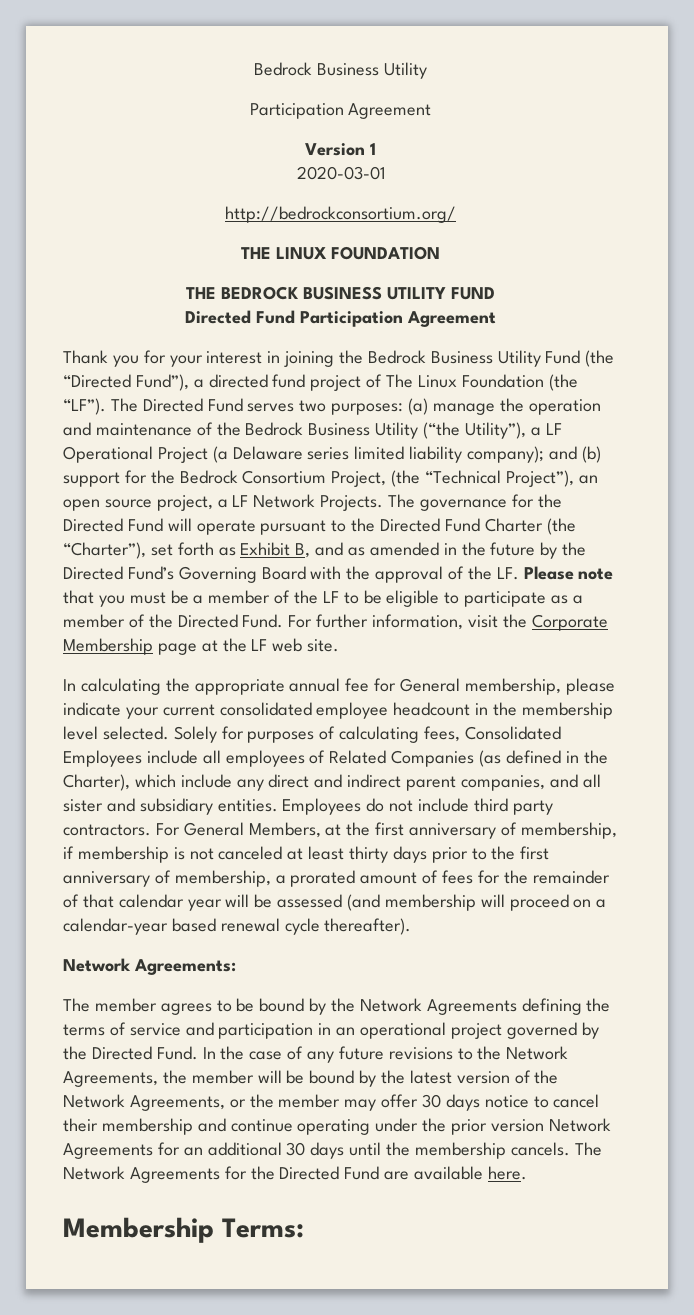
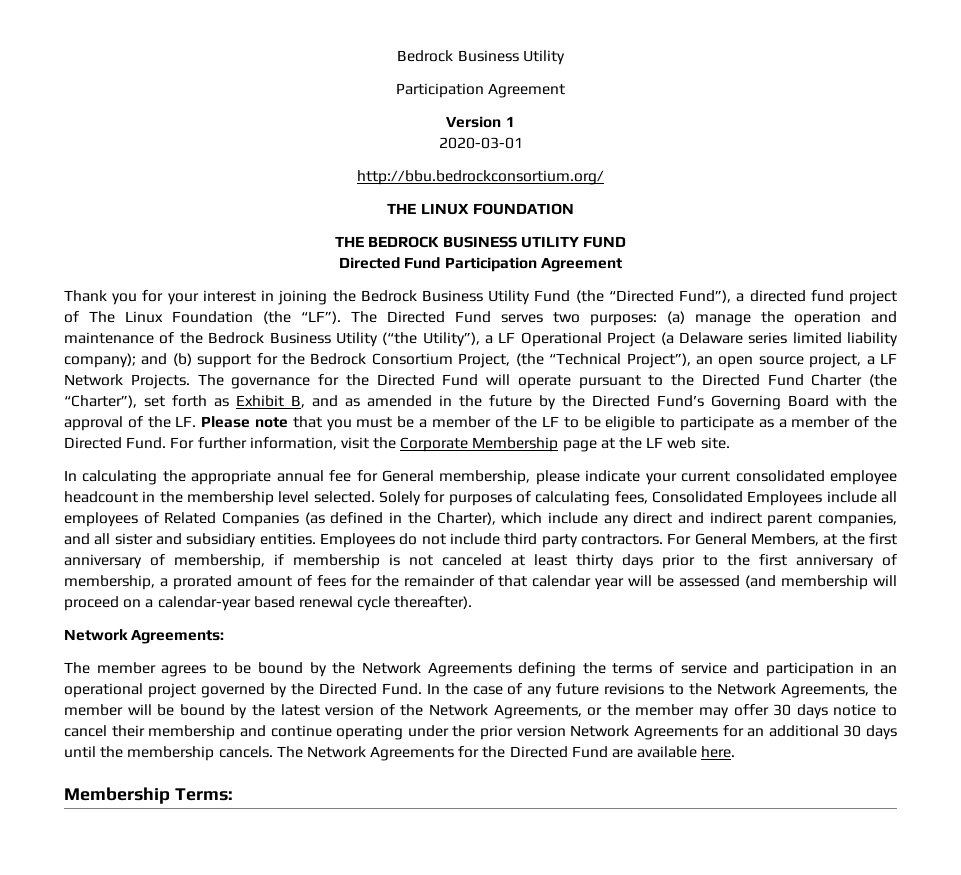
[225,206,456,223] http://bedrockconsortium.org/ -> [357,170,604,185] http://bbu.bedrockconsortium.org/

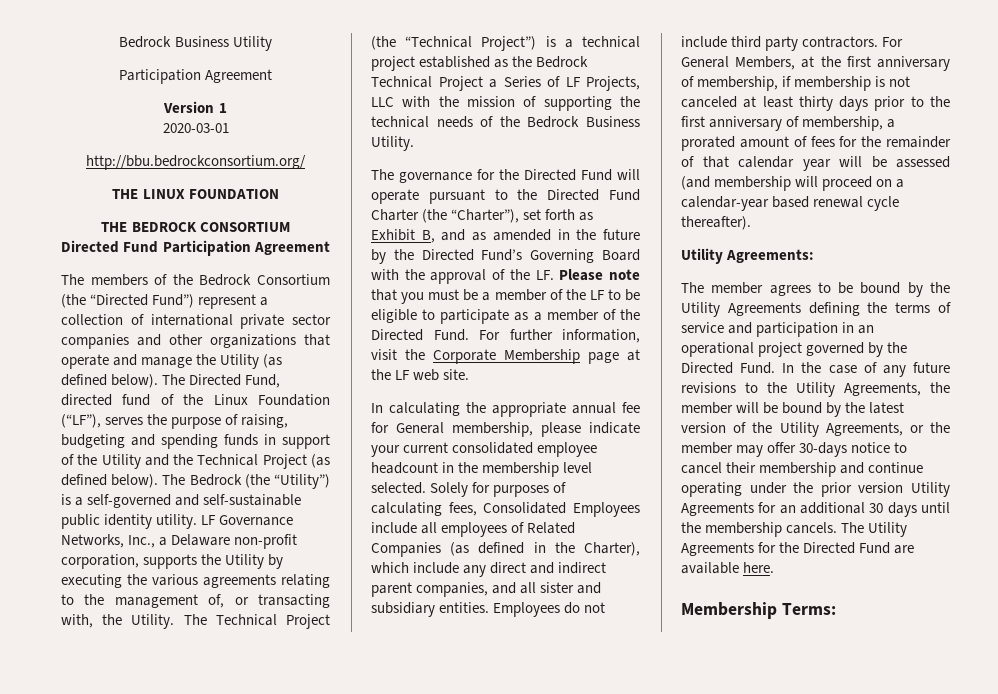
[443,236,627,248] BUSINESS UTILITY FUND -> [199,222,290,232] CONSORTIUM
[64,290,897,305] [64,311,897,326] [64,332,898,347] [64,353,897,368] [64,374,190,389] Thank you for your interest in joining the Bedrock Business Utility Fund (the “Directed Fund”), a directed fund project of The Linux Foundation (the “LF”). The Directed Fund serves two purposes: (a) manage the operation and maintenance of the Bedrock Business Utility (“the Utility”), a LF Operational Project (a Delaware series limited liability company); and (b) support for the Bedrock Consortium Project, (the “Technical Project”), an open source project, a LF Network Projects. -> [61,274,330,286] [61,294,269,309] [61,314,331,329] [61,334,330,349] [61,354,283,369] [61,374,281,388] [61,394,330,406] [61,414,289,429] [61,434,330,449] [61,454,330,469] [61,474,330,489] [61,494,302,508] [61,514,294,529] [61,534,298,549] [61,554,284,569] [61,574,330,588] [61,594,330,608] [61,614,330,629] [371,36,640,51] [371,56,589,71] [371,76,640,91] [371,96,640,111] [371,116,640,128] [371,136,414,151] The members of the Bedrock Consortium (the “Directed Fund”) represent a collection of international private sector companies and other organizations that operate and manage the Utility (as defined below). The Directed Fund, directed fund of the Linux Foundation (“LF”), serves the purpose of raising, budgeting and spending funds in support of the Utility and the Technical Project (as defined below). The Bedrock (the “Utility”) is a self-governed and self-sustainable public identity utility. LF Governance Networks, Inc., a Delaware non-profit corporation, supports the Utility by executing the various agreements relating to the management of, or transacting with, the Utility. The Technical Project (the “Technical Project”) is a technical project established as the Bedrock Technical Project a Series of LF Projects, LLC with the mission of supporting the technical needs of the Bedrock Business Utility. //
[64,629,128,641] Network -> [681,248,723,264] Utility
[361,662,421,674] Network -> [681,302,720,317] Utility
[717,683,777,695] Network -> [796,382,835,397] Utility
[429,704,489,716] Network -> [779,422,819,437] Utility
[773,704,828,719] 30 days -> [799,442,848,457] 30-days
[570,725,630,737] Network -> [911,482,950,497] Utility
[306,746,366,758] Network -> [868,522,908,537] Utility

